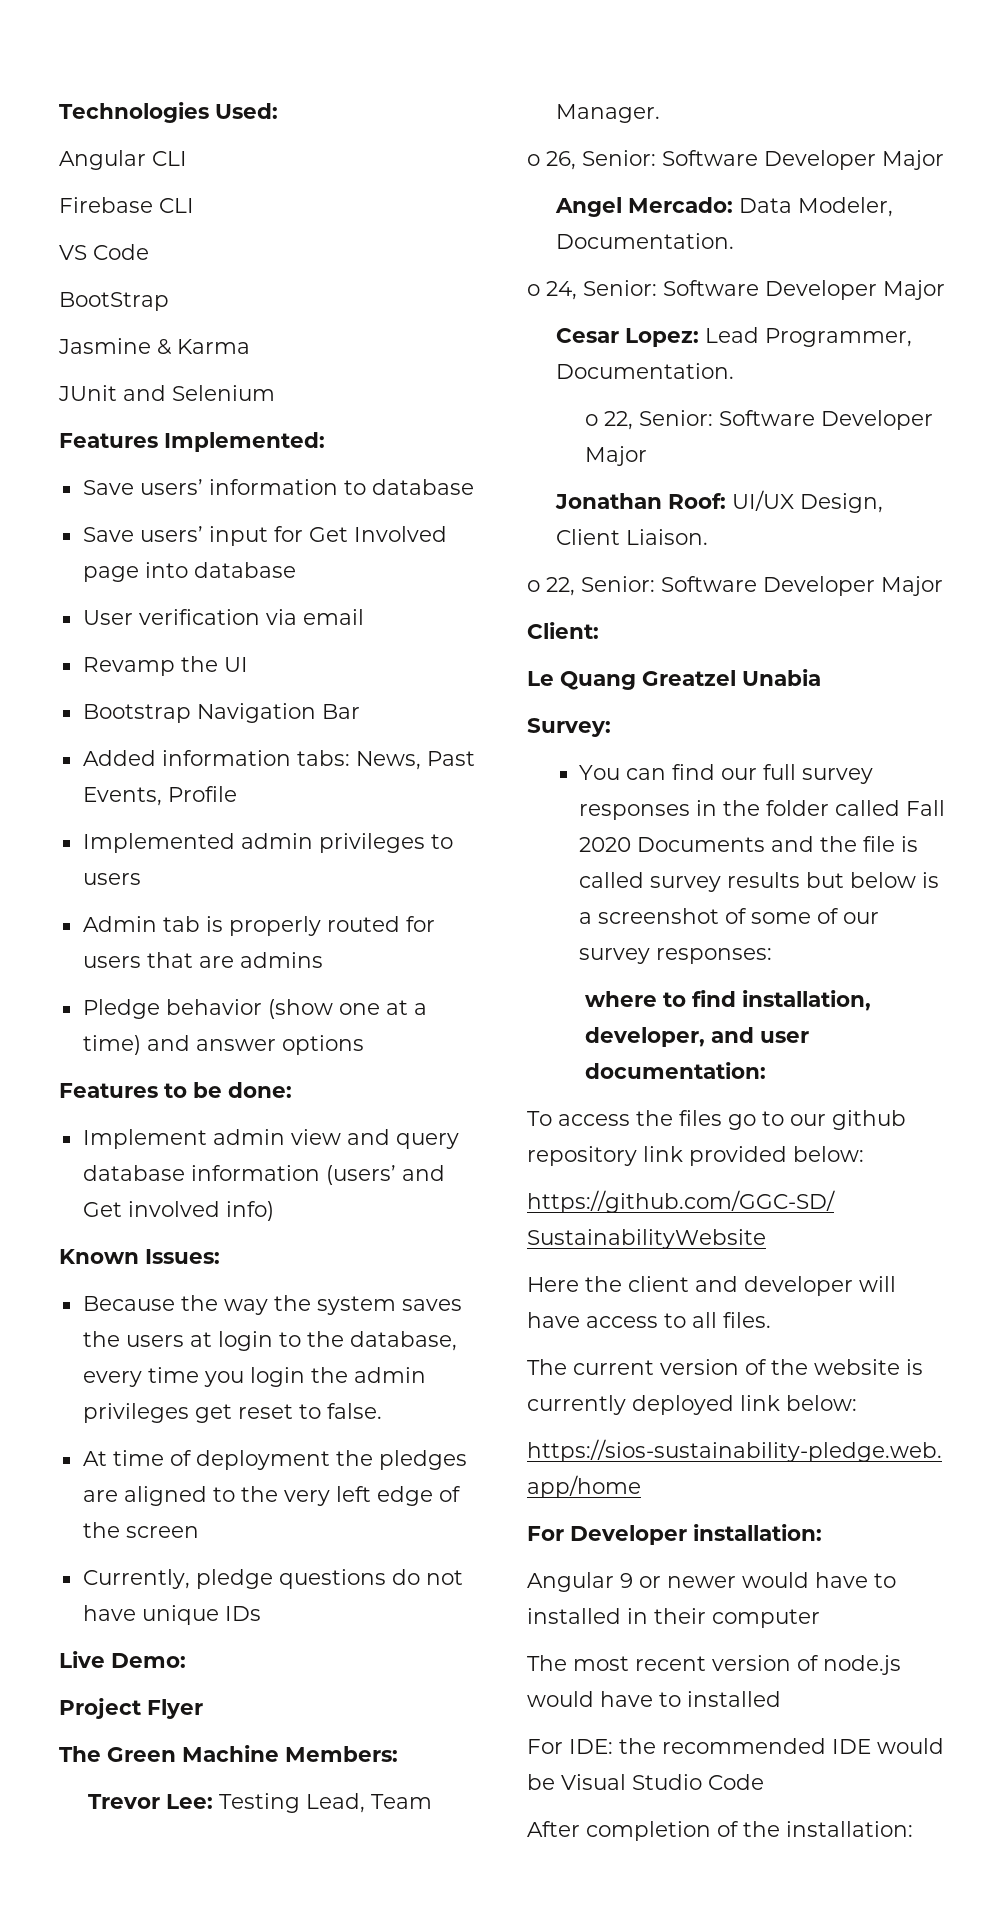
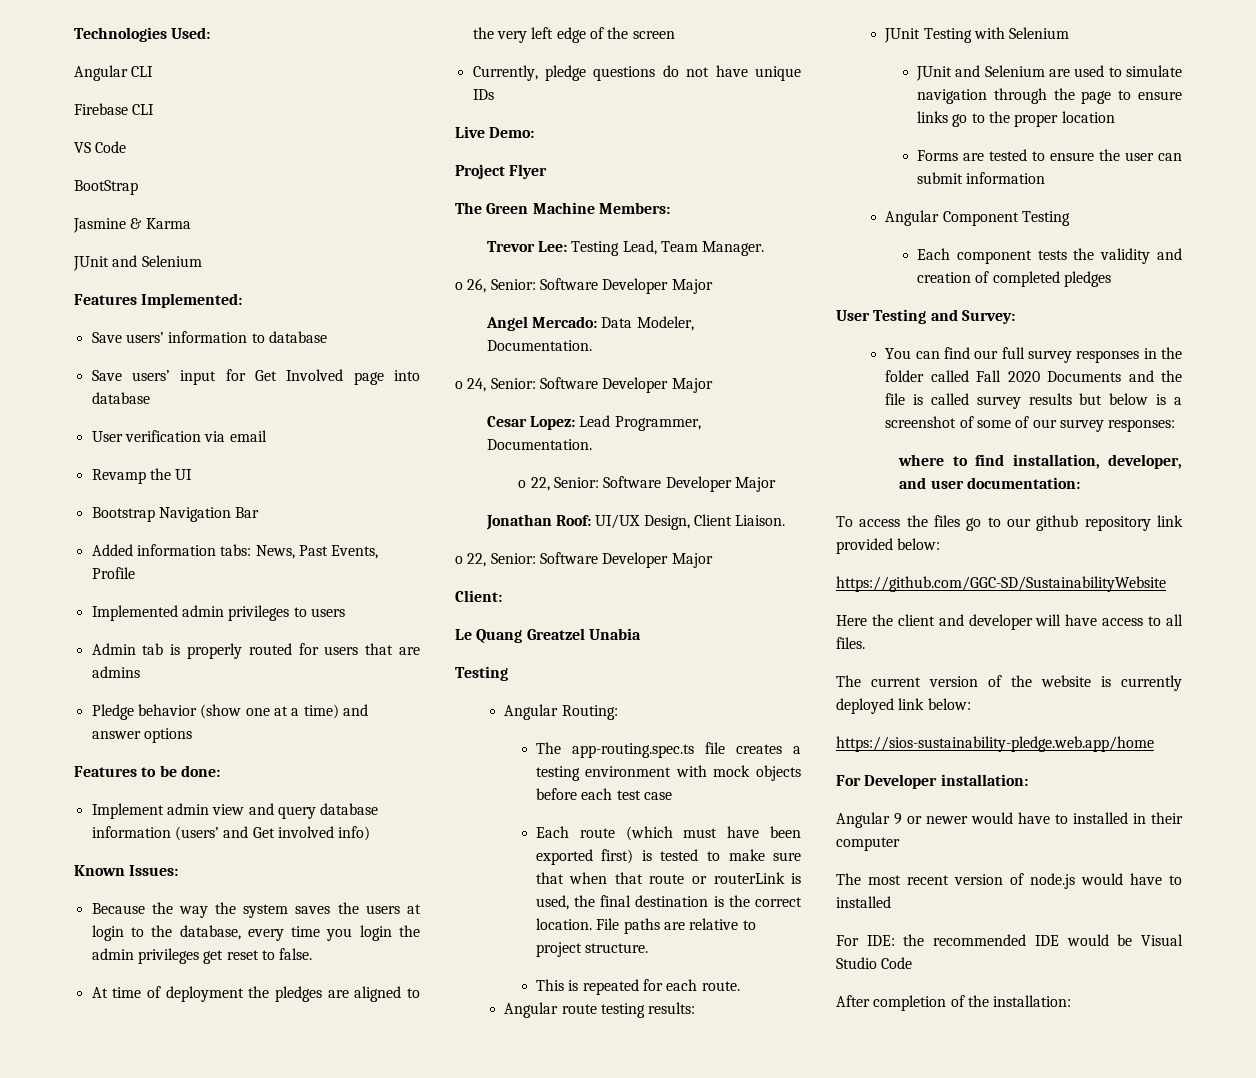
(821, 677) none -> [455,666,508,681] [504,704,618,720] [535,742,801,758] [535,765,801,781] [535,788,672,800] [535,826,801,841] [535,849,801,865] [535,872,801,884] [535,895,802,910] [535,918,756,934] [535,942,649,957] [535,979,740,995] [504,1002,696,1018] [884,27,1070,43] [915,65,1182,81] [916,88,1182,104] [916,111,1115,127] [916,149,1182,161] [916,172,1046,184] [885,210,1070,226] [916,248,1182,264] [916,271,1111,287] [836,309,958,324] Testing // Angular Routing: // The app-routing.spec.ts file creates a testing environment with mock objects before each test case // Each route (which must have been exported first) is tested to make sure that when that route or routerLink is used, the final destination is the correct location. File paths are relative to project structure. // This is repeated for each route. // Angular route testing results: // JUnit Testing with Selenium // JUnit and Selenium are used to simulate navigation through the page to ensure links go to the proper location // Forms are tested to ensure the user can submit information // Angular Component Testing // Each component tests the validity and creation of completed pledges // User Testing and

